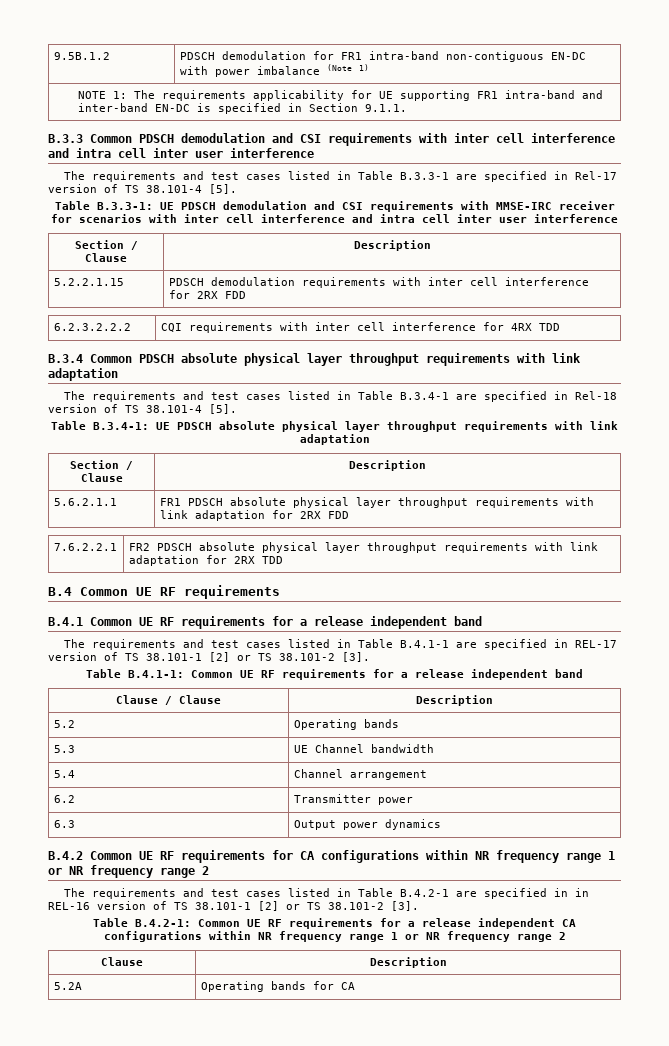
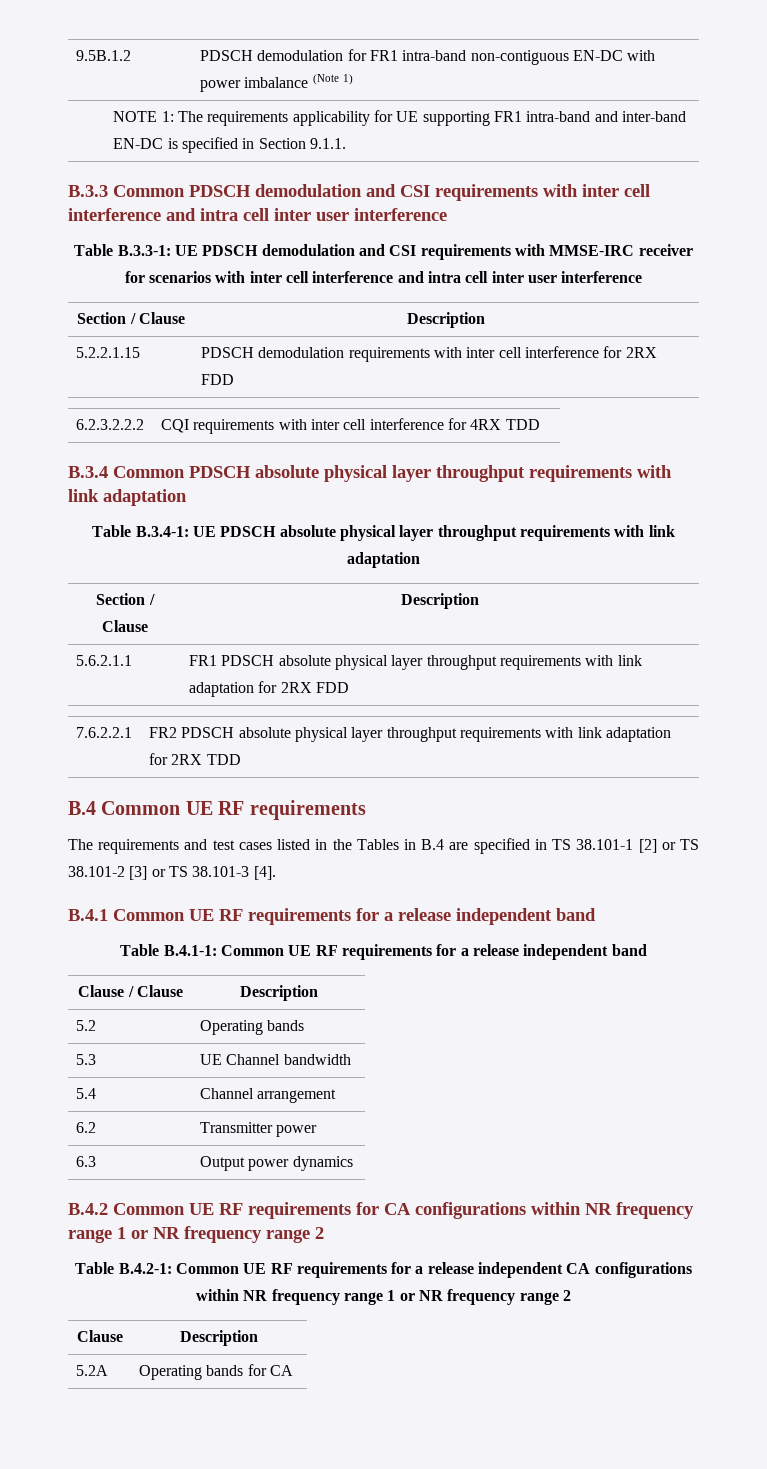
[63,171,617,182] [48,184,237,194] // The requirements and test cases listed in Table B.3.3-1 are specified in Rel-17 version of TS 38.101-4 [5]. -> (447, 214) none
[63,391,617,402] [48,404,237,414] // The requirements and test cases listed in Table B.3.4-1 are specified in Rel-18 version of TS 38.101-4 [5]. -> (187, 497) none
(280, 592) none -> [68,838,699,854] [68,866,276,880] // The requirements and test cases listed in the Tables in B.4 are specified in TS 38.101-1 [2] or TS 38.101-2 [3] or TS 38.101-3 [4].
[63,639,617,650] [48,652,370,662] // The requirements and test cases listed in Table B.4.1-1 are specified in REL-17 version of TS 38.101-1 [2] or TS 38.101-2 [3]. -> (596, 914) none
[63,888,589,899] [48,901,419,911] // The requirements and test cases listed in Table B.4.2-1 are specified in in REL-16 version of TS 38.101-1 [2] or TS 38.101-2 [3]. -> (324, 1233) none

